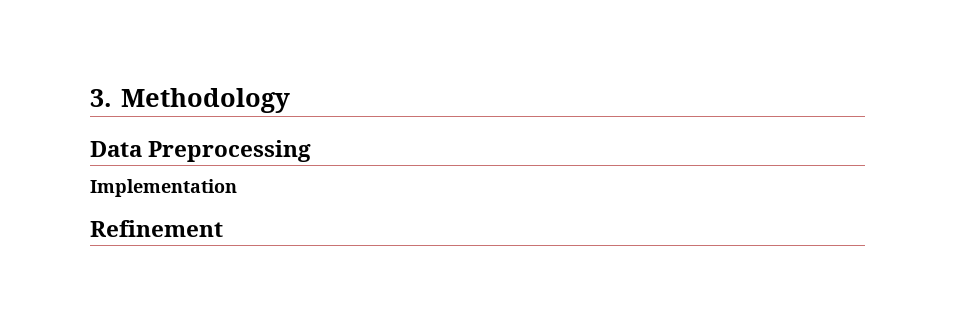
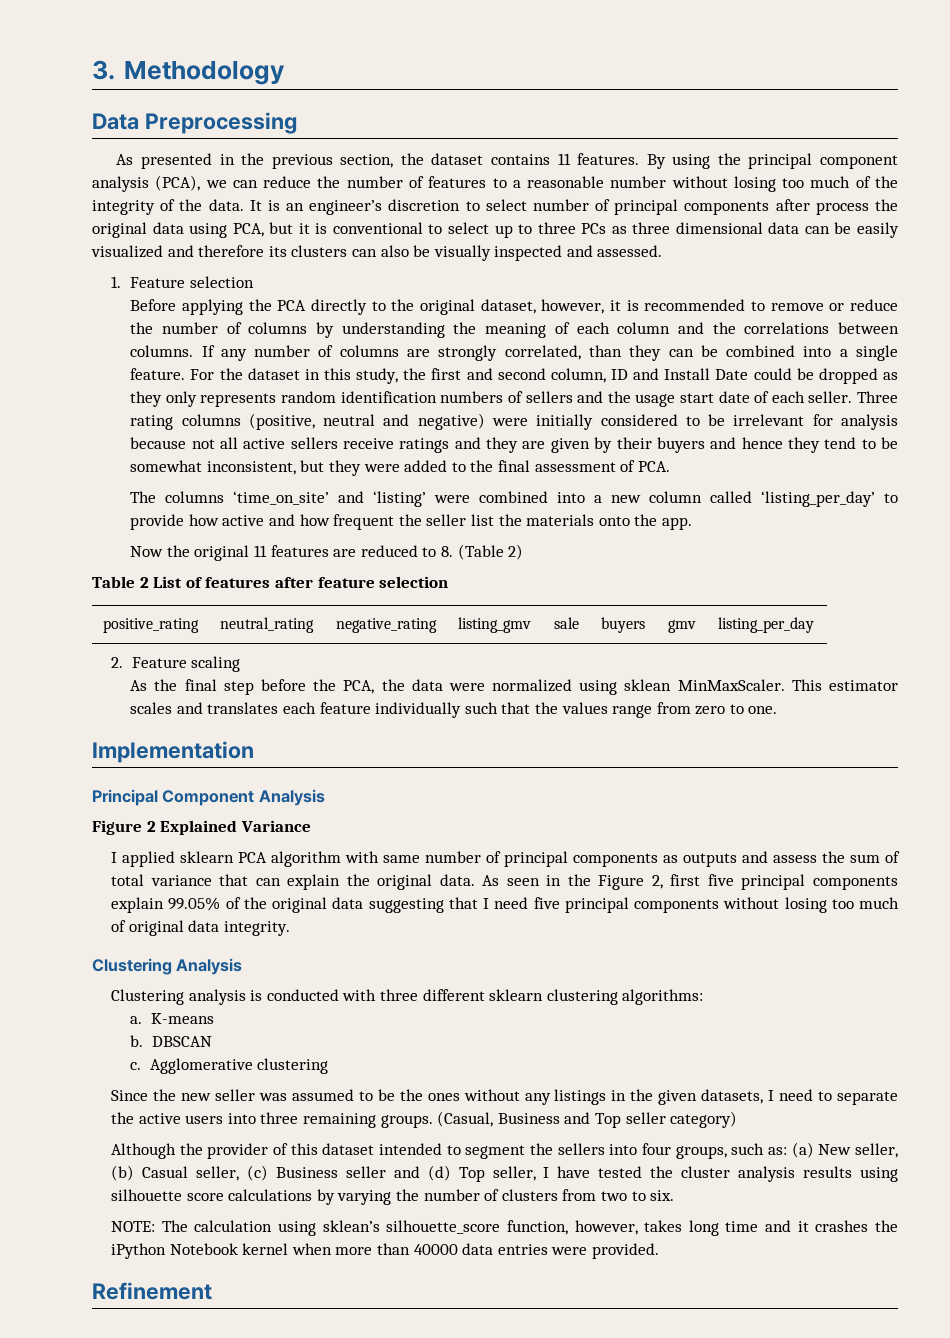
[90,179,237,197] Implementation -> [116,153,898,169] [92,175,899,192] [92,199,898,215] [92,222,899,238] [91,245,663,261] [111,276,254,288] [130,299,898,315] [130,322,899,338] [130,345,898,361] [130,368,899,384] [130,391,898,407] [130,413,898,430] [130,437,899,453] [130,460,670,476] [130,491,898,507] [130,514,692,530] [130,544,524,561] [92,576,449,588] [102,618,199,633] [219,617,314,633] [335,618,437,633] [457,617,531,633] [553,617,579,629] [600,617,645,633] [667,620,696,633] [717,617,814,633] [111,656,241,672] [130,679,898,695] [130,702,778,718] [92,741,254,763] [92,789,325,806] [92,820,311,835] [111,851,900,867] [111,874,898,890] [111,897,899,913] [111,920,290,936] [92,958,243,975] [111,989,704,1005] [130,1013,214,1024] [130,1035,212,1047] [130,1058,329,1074] [111,1089,899,1105] [111,1111,738,1128] [111,1142,898,1159] [111,1165,898,1182] [111,1189,675,1205] [111,1220,898,1236] [111,1243,660,1259] As presented in the previous section, the dataset contains 11 features. By using the principal component analysis (PCA), we can reduce the number of features to a reasonable number without losing too much of the integrity of the data. It is an engineer’s discretion to select number of principal components after process the original data using PCA, but it is conventional to select up to three PCs as three dimensional data can be easily visualized and therefore its clusters can also be visually inspected and assessed. // 1. Feature selection // Before applying the PCA directly to the original dataset, however, it is recommended to remove or reduce the number of columns by understanding the meaning of each column and the correlations between columns. If any number of columns are strongly correlated, than they can be combined into a single feature. For the dataset in this study, the first and second column, ID and Install Date could be dropped as they only represents random identification numbers of sellers and the usage start date of each seller. Three rating columns (positive, neutral and negative) were initially considered to be irrelevant for analysis because not all active sellers receive ratings and they are given by their buyers and hence they tend to be somewhat inconsistent, but they were added to the final assessment of PCA. // The columns ‘time_on_site’ and ‘listing’ were combined into a new column called ‘listing_per_day’ to provide how active and how frequent the seller list the materials onto the app. // Now the original 11 features are reduced to 8. (Table 2) // Table 2 List of features after feature selection // positive_rating | neutral_rating | negative_rating | listing_gmv | sale | buyers | gmv | listing_per_day // 2. Feature scaling // As the final step before the PCA, the data were normalized using sklean MinMaxScaler. This estimator scales and translates each feature individually such that the values range from zero to one. // Implementation // Principal Component Analysis // Figure 2 Explained Variance // I applied sklearn PCA algorithm with same number of principal components as outputs and assess the sum of total variance that can explain the original data. As seen in the Figure 2, first five principal components explain 99.05% of the original data suggesting that I need five principal components without losing too much of original data integrity. // Clustering Analysis // Clustering analysis is conducted with three different sklearn clustering algorithms: // a. K-means // b. DBSCAN // c. Agglomerative clustering // Since the new seller was assumed to be the ones without any listings in the given datasets, I need to separate the active users into three remaining groups. (Casual, Business and Top seller category) // Although the provider of this dataset intended to segment the sellers into four groups, such as: (a) New seller, (b) Casual seller, (c) Business seller and (d) Top seller, I have tested the cluster analysis results using silhouette score calculations by varying the number of clusters from two to six. // NOTE: The calculation using sklean’s silhouette_score function, however, takes long time and it crashes the iPython Notebook kernel when more than 40000 data entries were provided.

